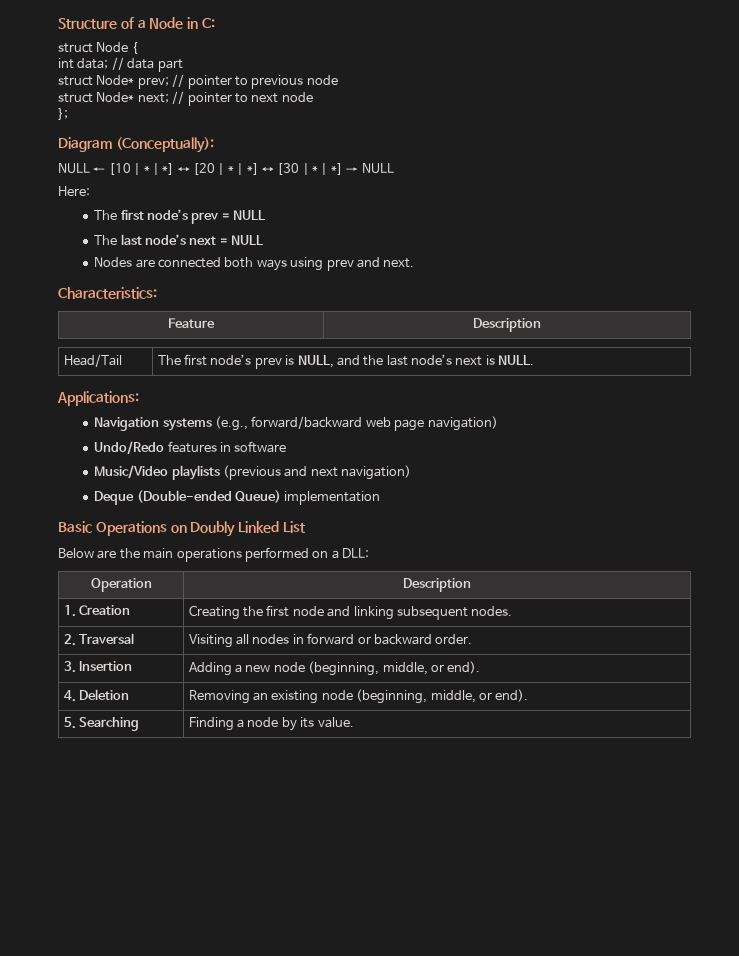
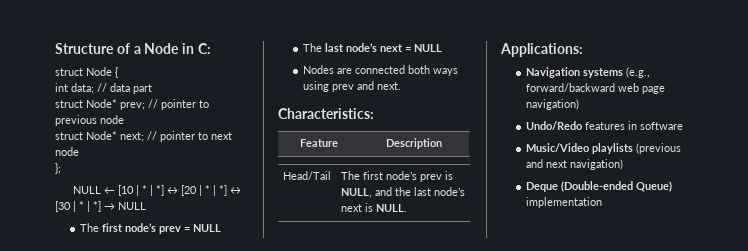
[58,137,214,153] // Diagram (Conceptually): -> (61, 168) none
[58,186,90,196] // Here: -> (146, 206) none
[58,521,305,537] [58,547,369,562] [90,578,152,592] [403,578,472,592] [63,605,131,617] [188,605,513,620] [63,633,135,646] [188,633,473,648] [63,661,133,673] [188,661,481,676] [63,689,130,702] [188,689,529,704] [63,717,140,731] [188,717,354,731] // Basic Operations on Doubly Linked List // Below are the main operations performed on a DLL: // Operation | Description // 1. Creation | Creating the first node and linking subsequent nodes. // 2. Traversal | Visiting all nodes in forward or backward order. // 3. Insertion | Adding a new node (beginning, middle, or end). // 4. Deletion | Removing an existing node (beginning, middle, or end). // 5. Searching | Finding a node by its value. -> (603, 202) none

